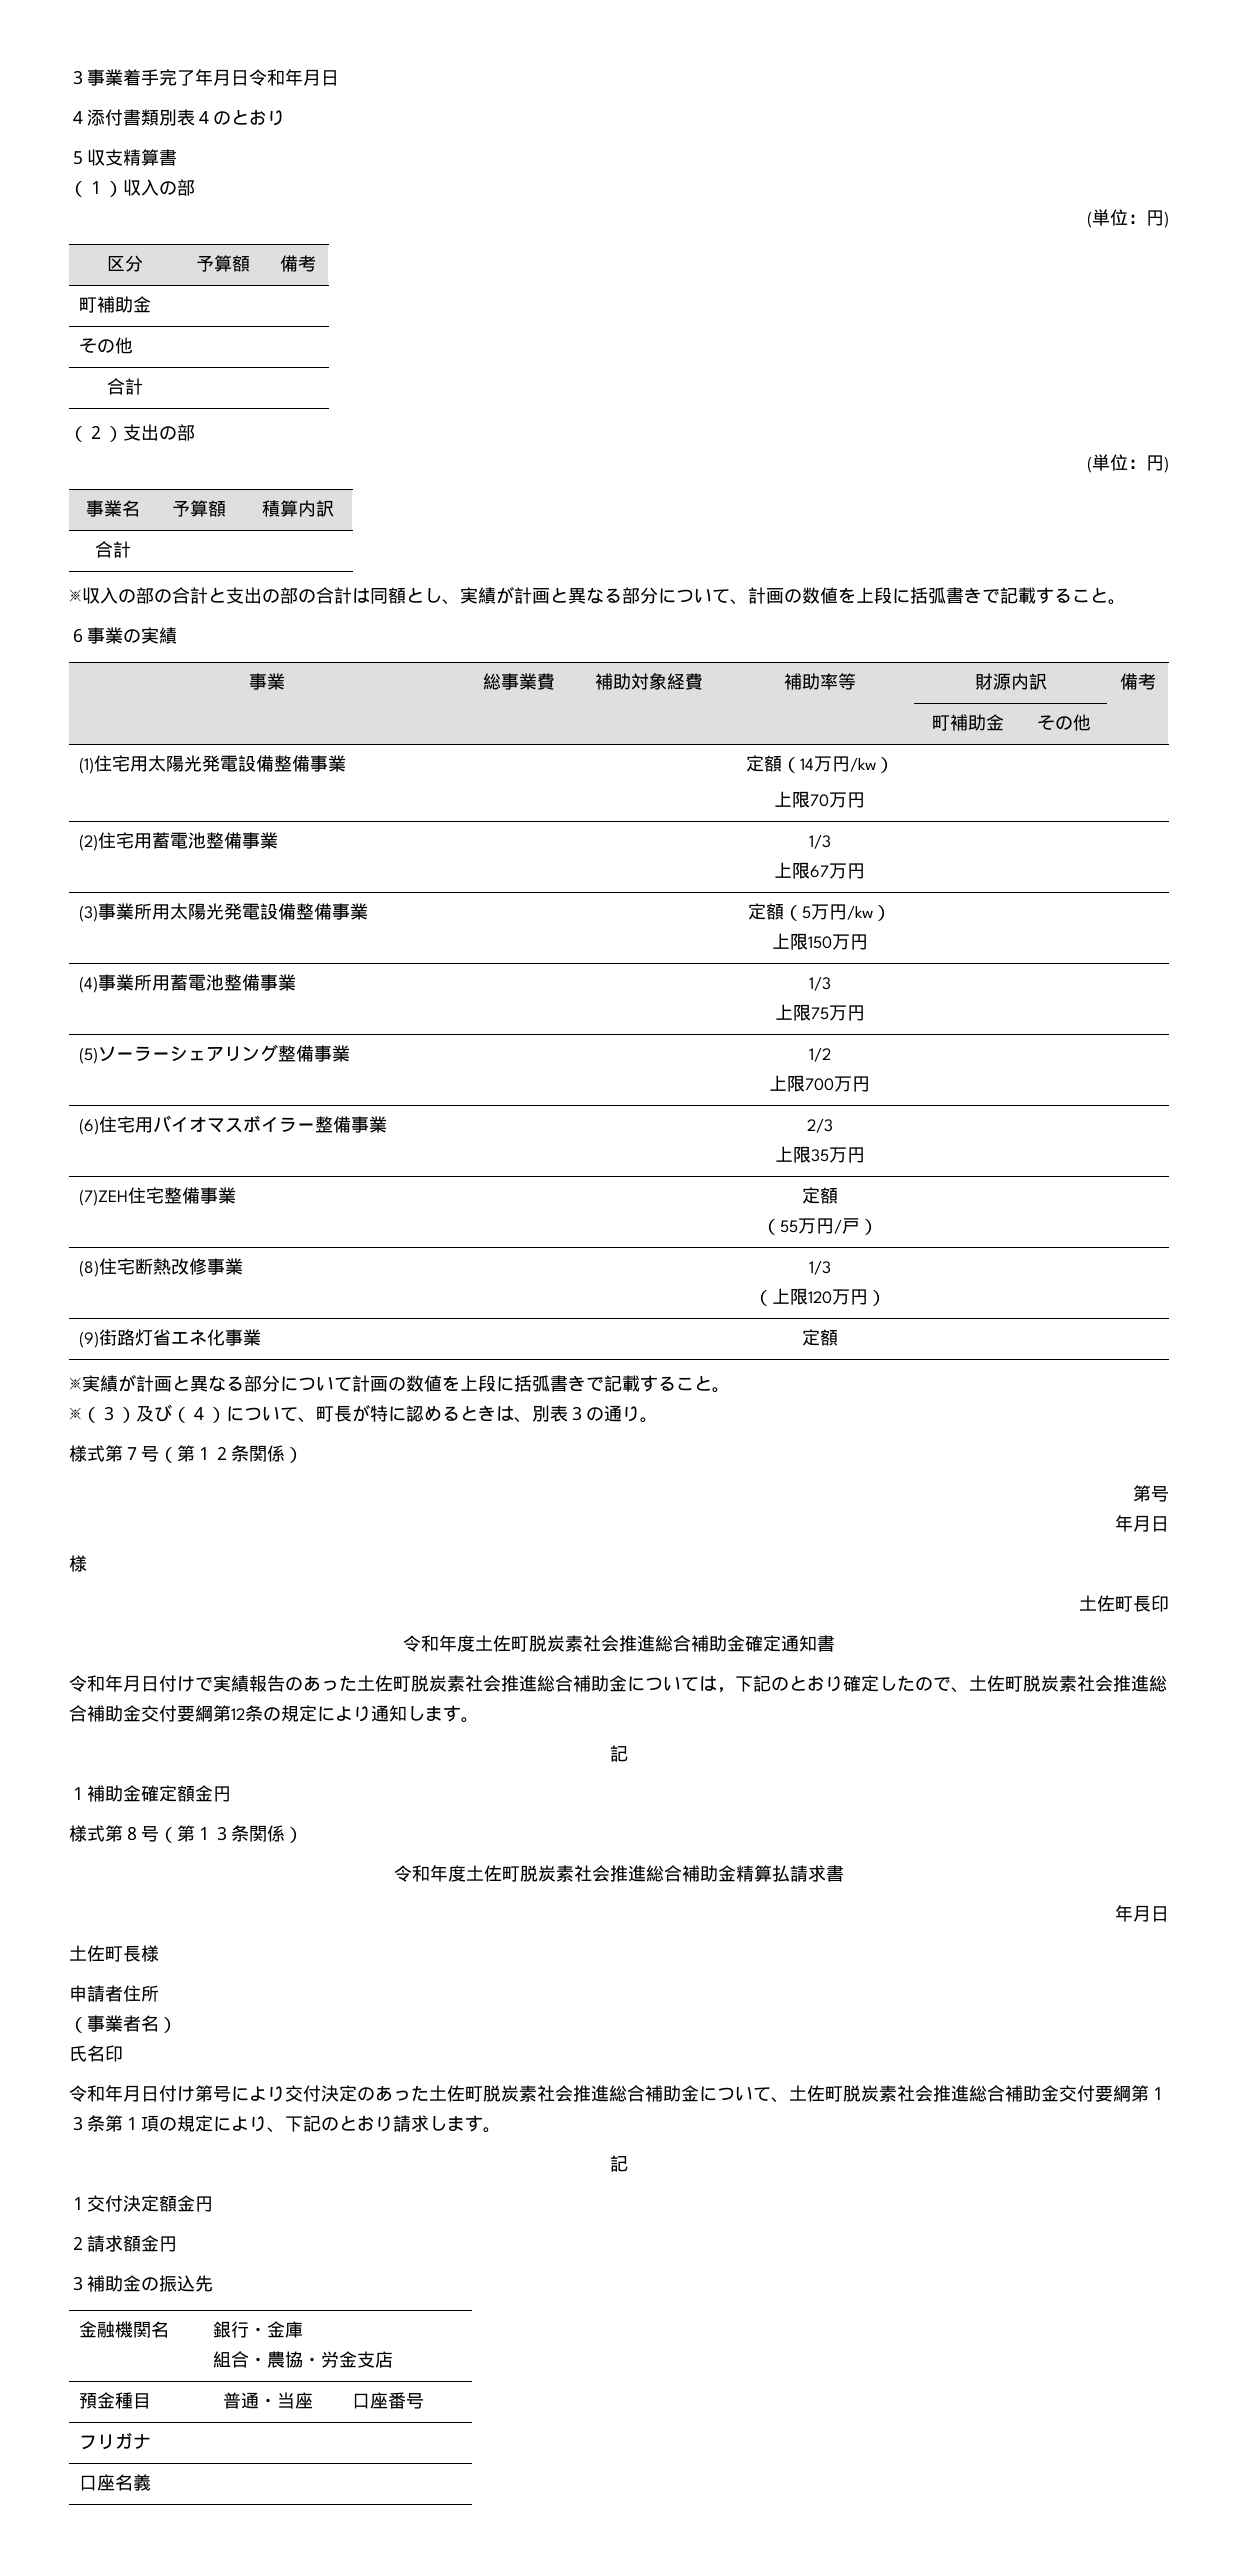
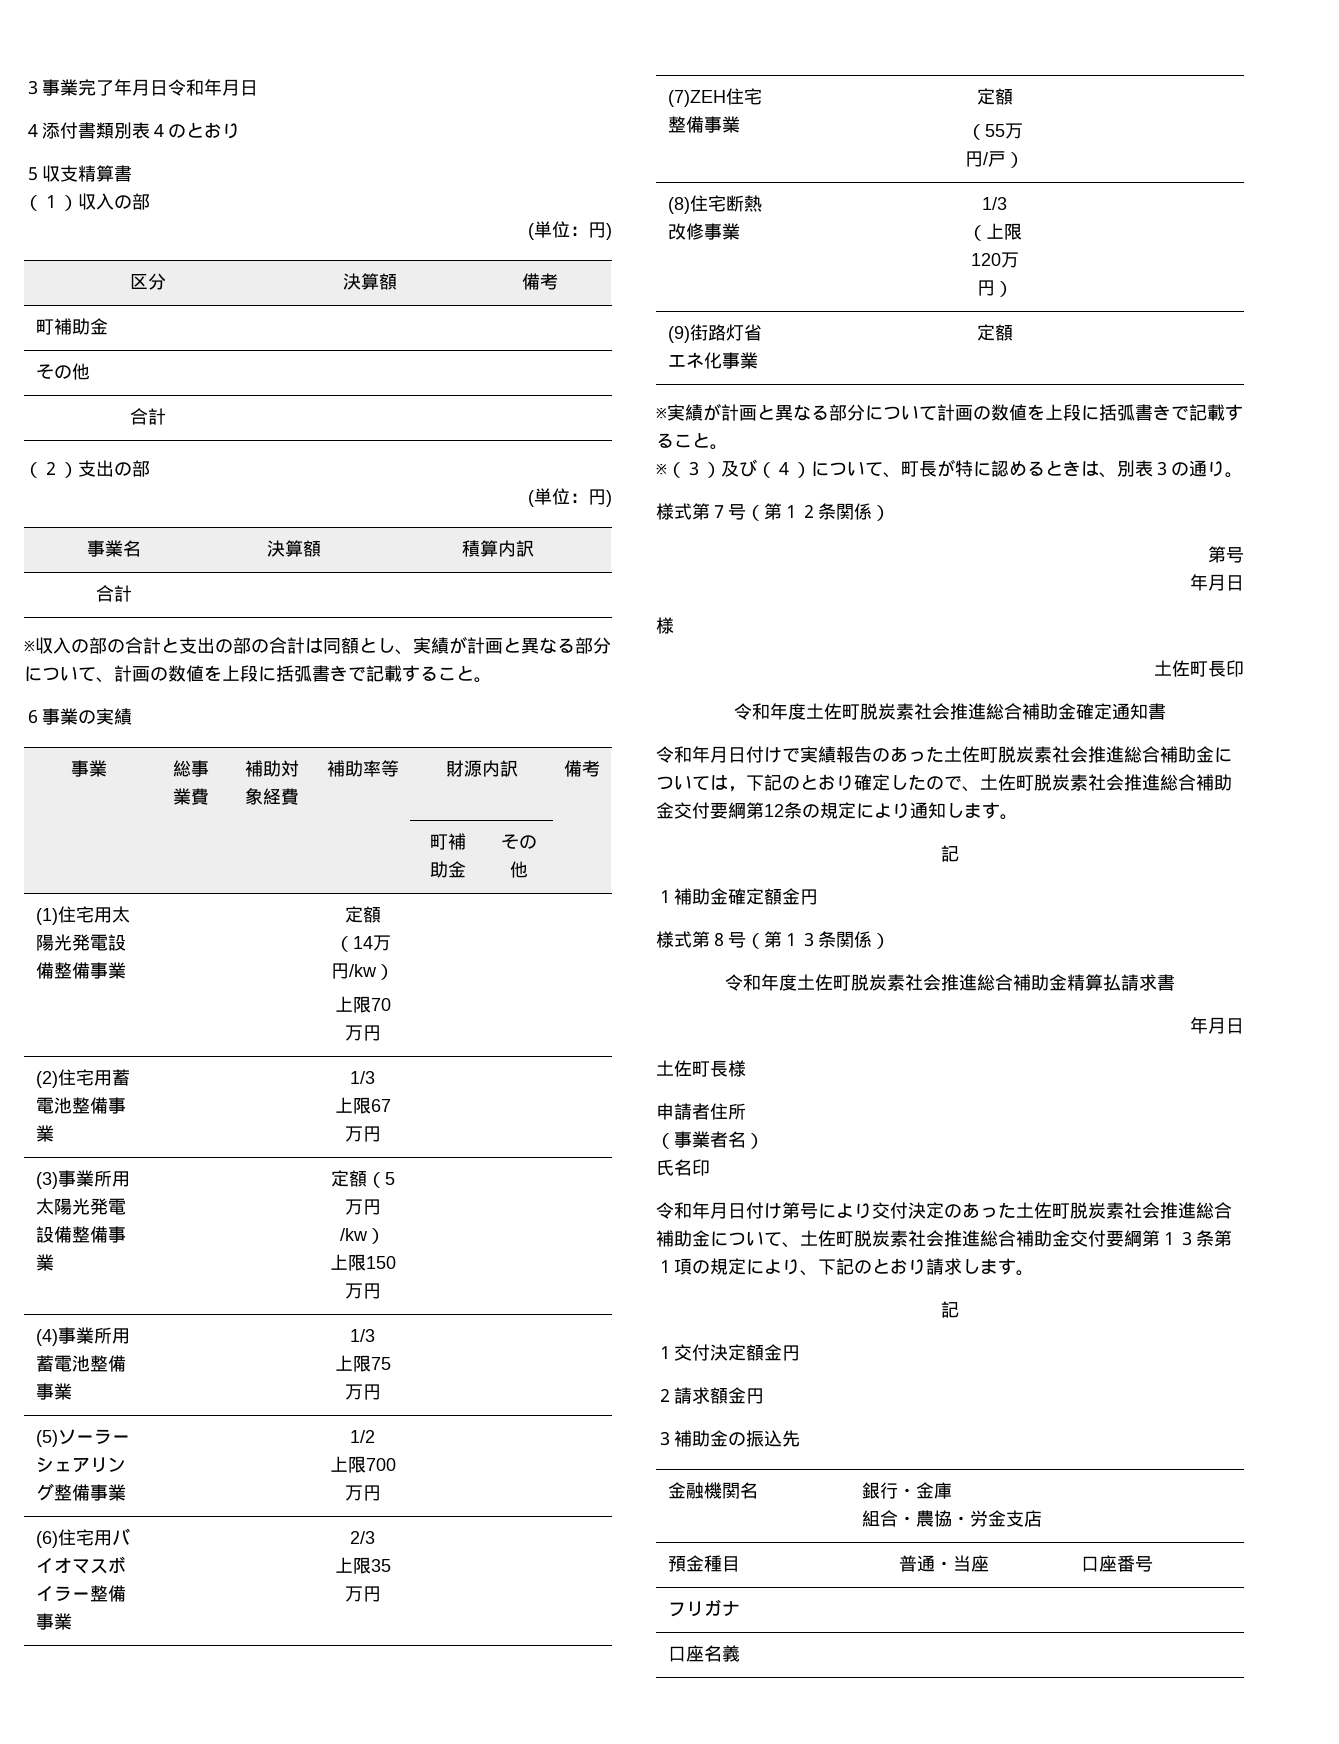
[123,69,159,86] 着手 -> (78, 87) none
[196,256,214,272] 予 -> [342,273,361,290] 決
[172,501,190,517] 予 -> [266,540,285,557] 決

